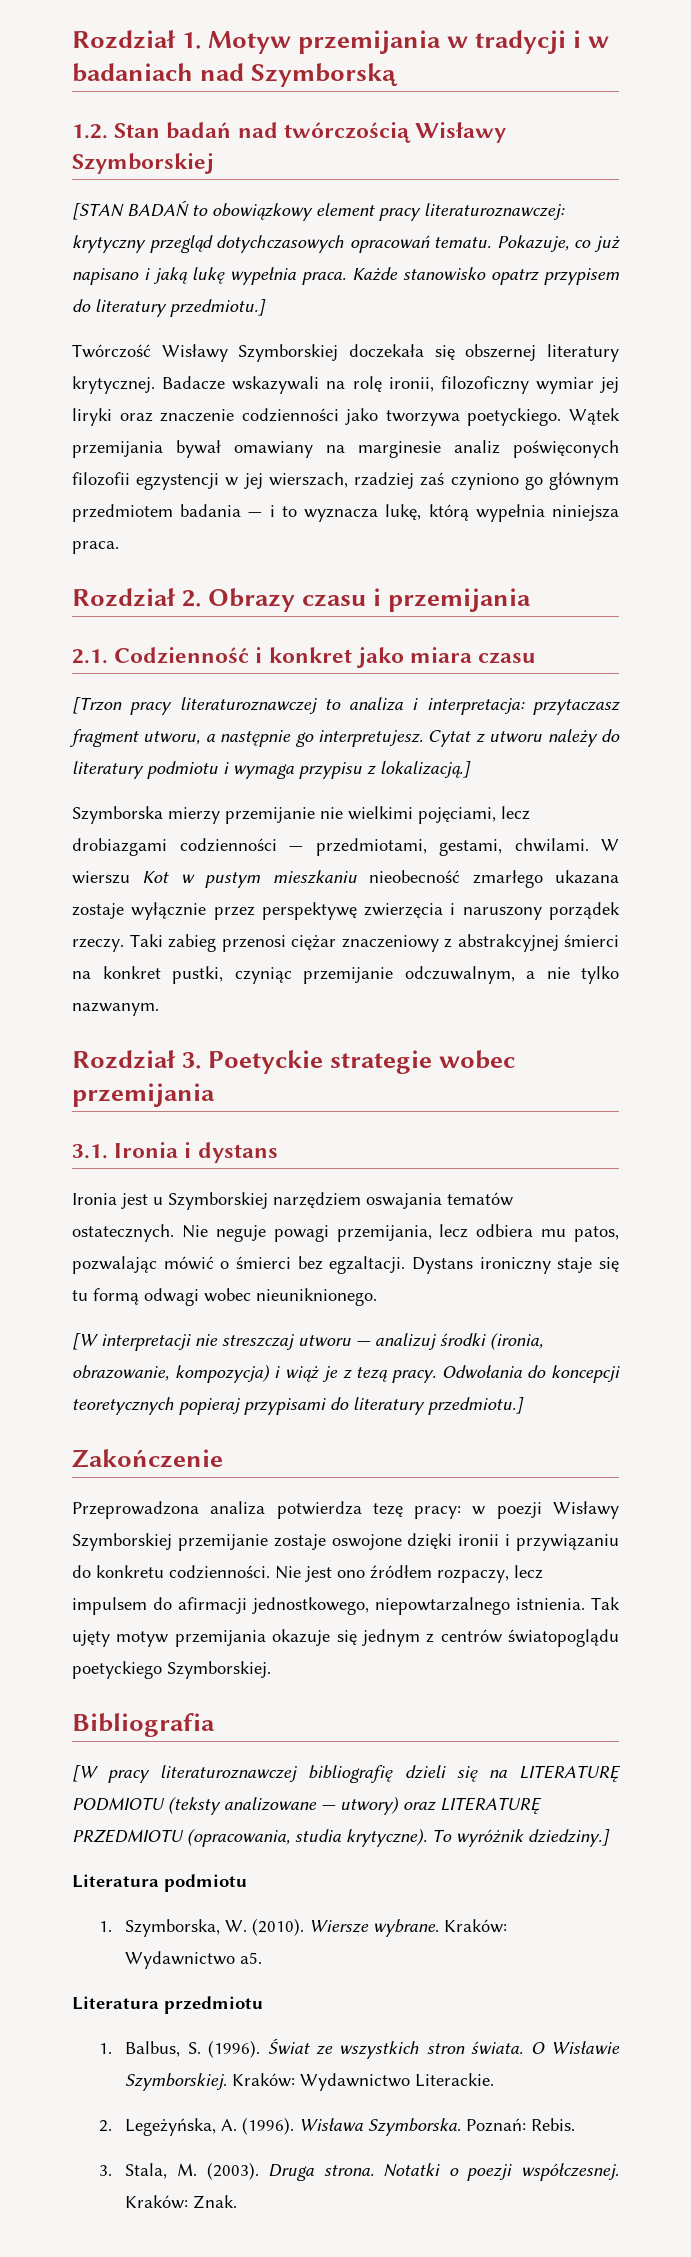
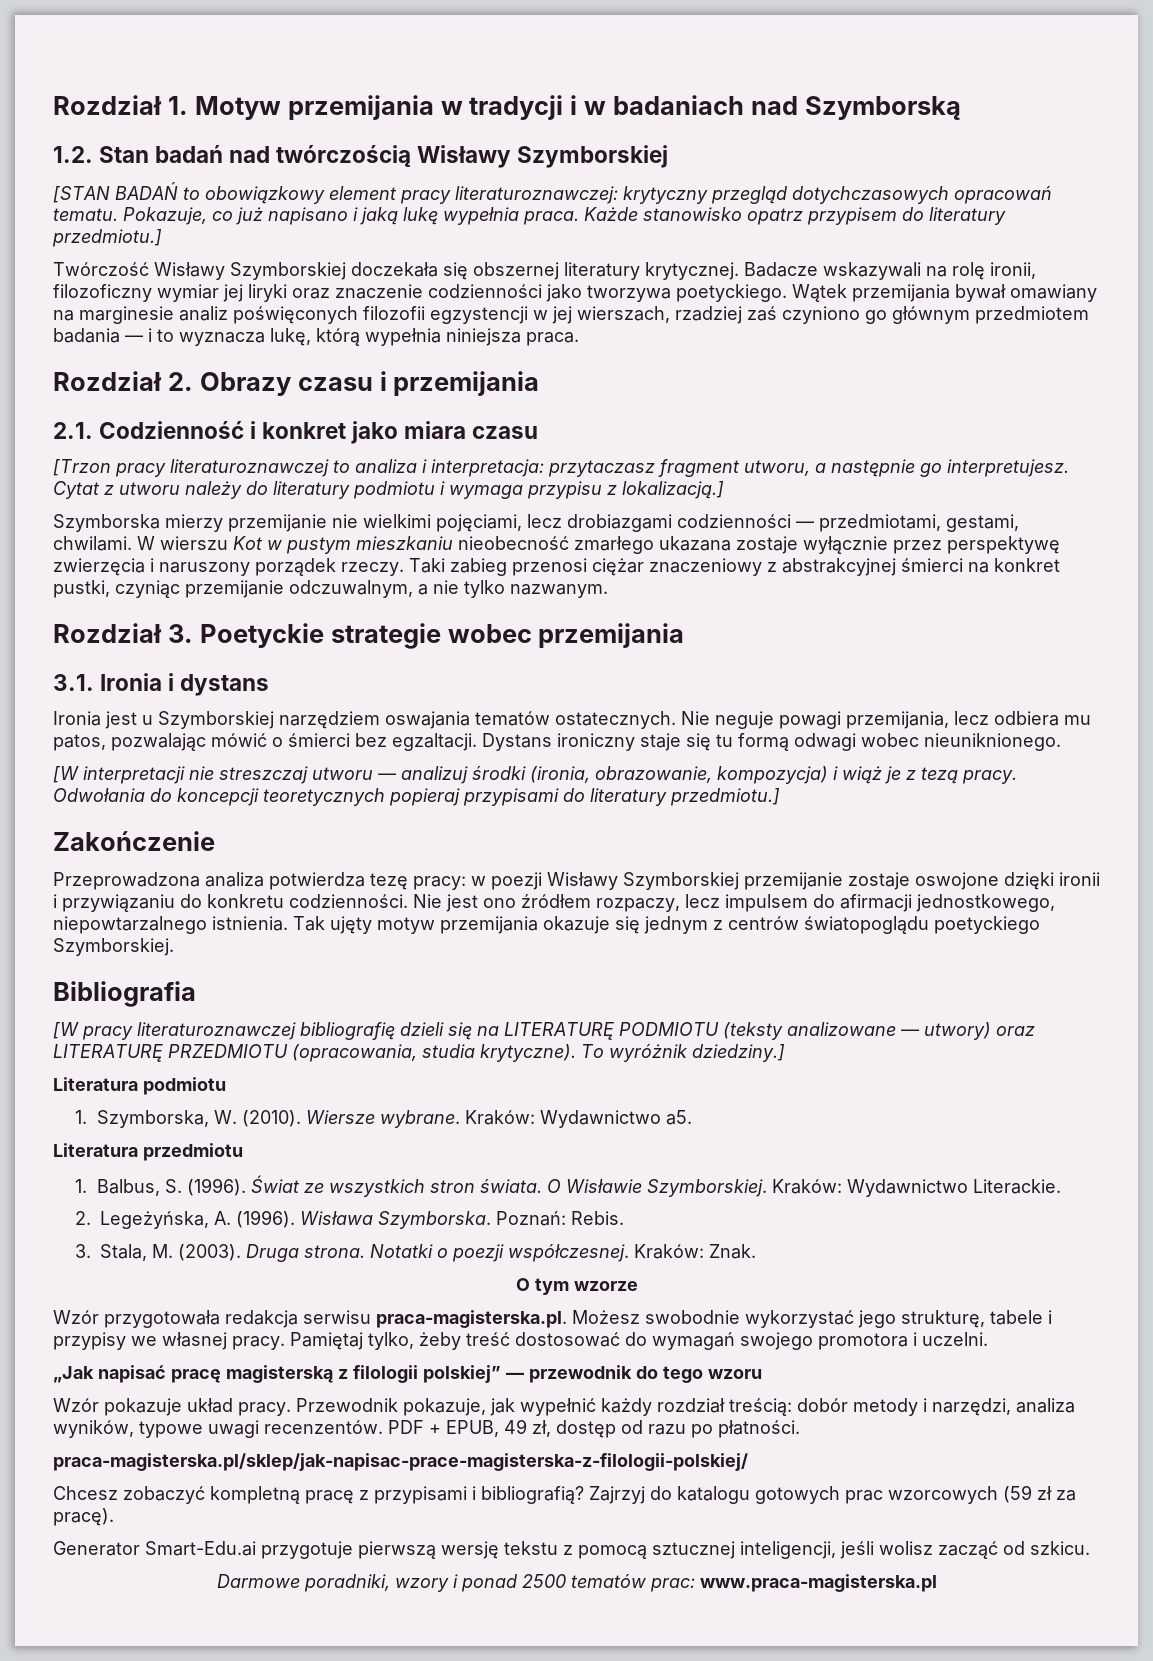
(238, 2202) none -> [515,1278,638,1295] [53,1310,1052,1328] [53,1332,988,1350] [53,1365,762,1383] [53,1398,1075,1416] [53,1419,800,1438] [53,1453,748,1471] [53,1485,1076,1504] [53,1508,114,1526] [53,1541,1090,1559] [216,1574,937,1592] // O tym wzorze // Wzór przygotowała redakcja serwisu praca-magisterska.pl. Możesz swobodnie wykorzystać jego strukturę, tabele i przypisy we własnej pracy. Pamiętaj tylko, żeby treść dostosować do wymagań swojego promotora i uczelni. // „Jak napisać pracę magisterską z filologii polskiej” — przewodnik do tego wzoru // Wzór pokazuje układ pracy. Przewodnik pokazuje, jak wypełnić każdy rozdział treścią: dobór metody i narzędzi, analiza wyników, typowe uwagi recenzentów. PDF + EPUB, 49 zł, dostęp od razu po płatności. // praca-magisterska.pl/sklep/jak-napisac-prace-magisterska-z-filologii-polskiej/ // Chcesz zobaczyć kompletną pracę z przypisami i bibliografią? Zajrzyj do katalogu gotowych prac wzorcowych (59 zł za pracę). // Generator Smart-Edu.ai przygotuje pierwszą wersję tekstu z pomocą sztucznej inteligencji, jeśli wolisz zacząć od szkicu. // Darmowe poradniki, wzory i ponad 2500 tematów prac: www.praca-magisterska.pl

